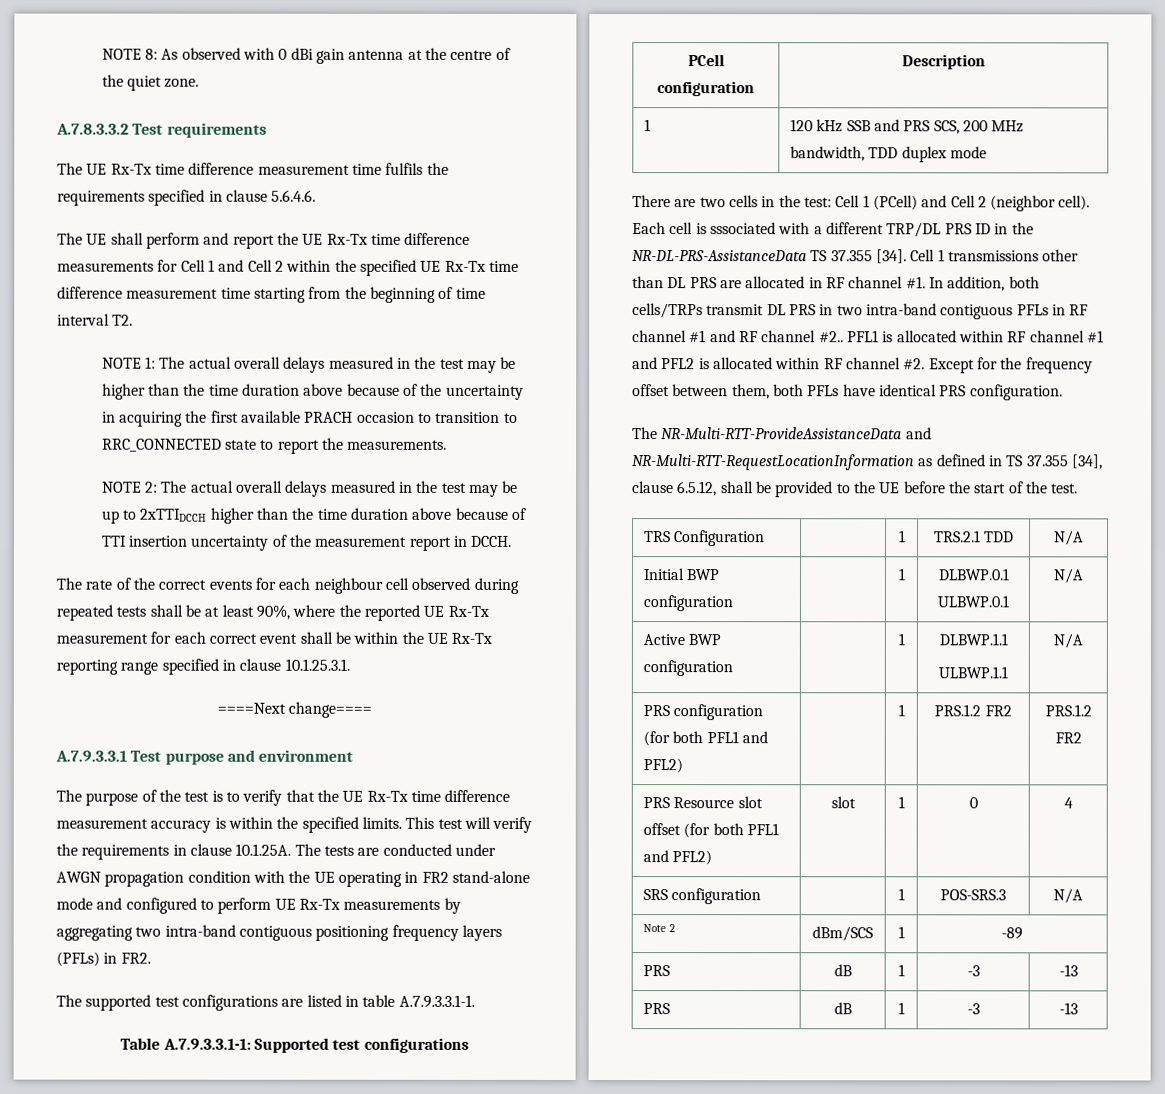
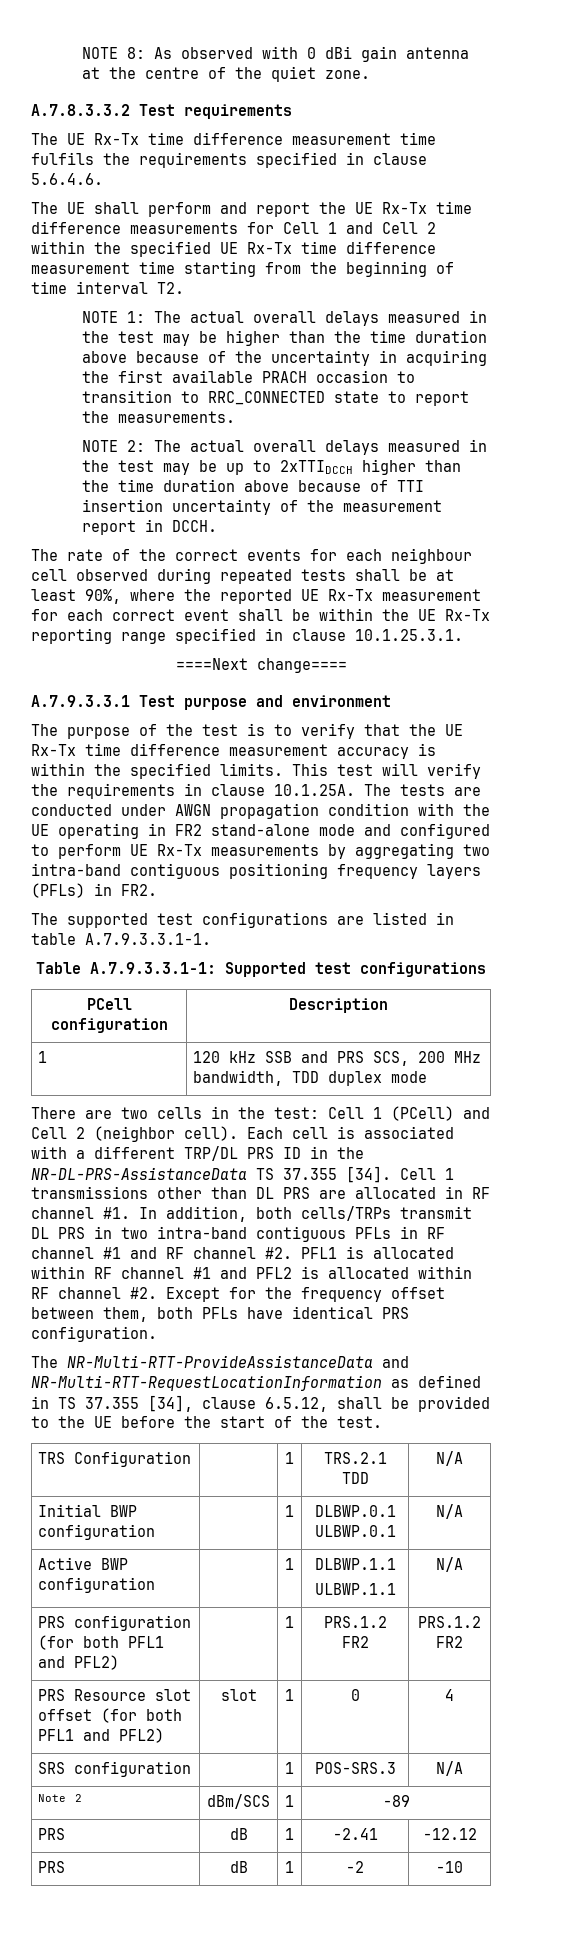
[709,222,776,235] sssociated -> [364,1126,454,1139] associated
[818,331,844,343] #2.. -> [265,1247,292,1259] #2.
[966,965,980,977] [1058,964,1078,977] [643,1003,671,1015] [833,1002,852,1015] [897,1002,905,1015] [966,1003,980,1015] [1058,1002,1078,1015] -3 | -13 // PRS | dB | 1 | -3 | -13 -> [332,1828,378,1840] [422,1828,477,1840] [37,1861,65,1873] [229,1861,248,1873] [285,1861,294,1873] [346,1861,364,1873] [436,1861,463,1873] -2.41 | -12.12 // PRS | dB | 1 | -2 | -10

